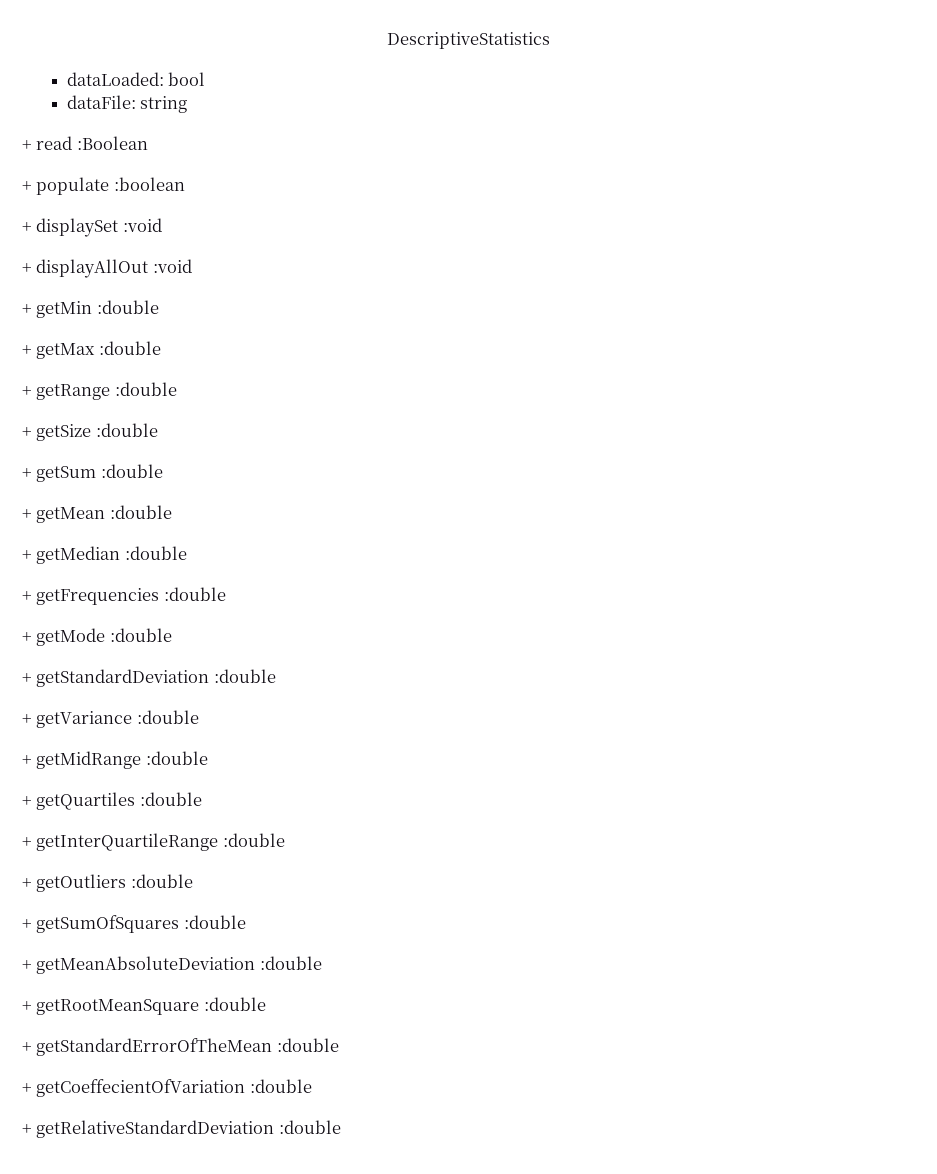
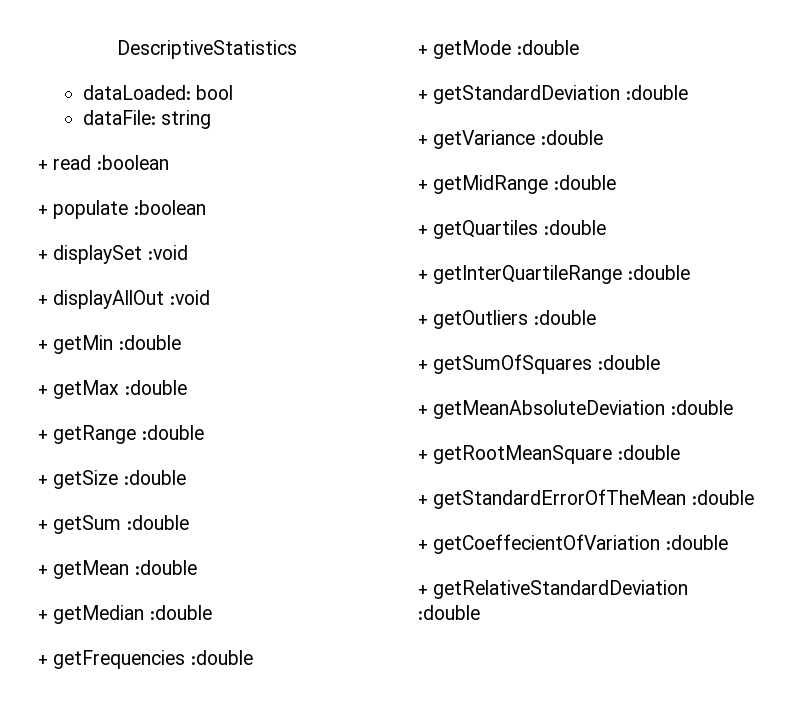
[76,136,148,150] :Boolean -> [96,155,169,170] :boolean

